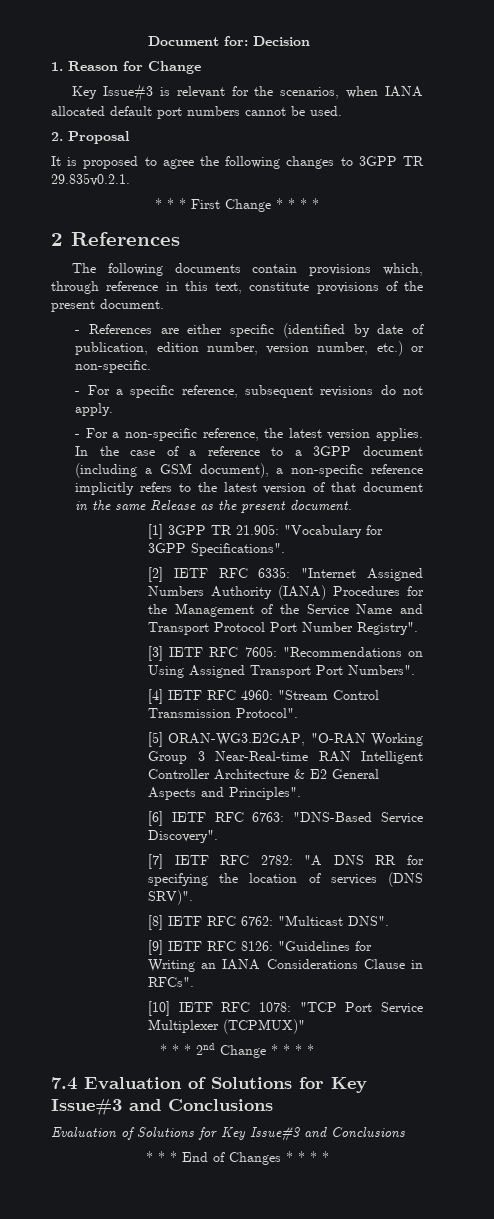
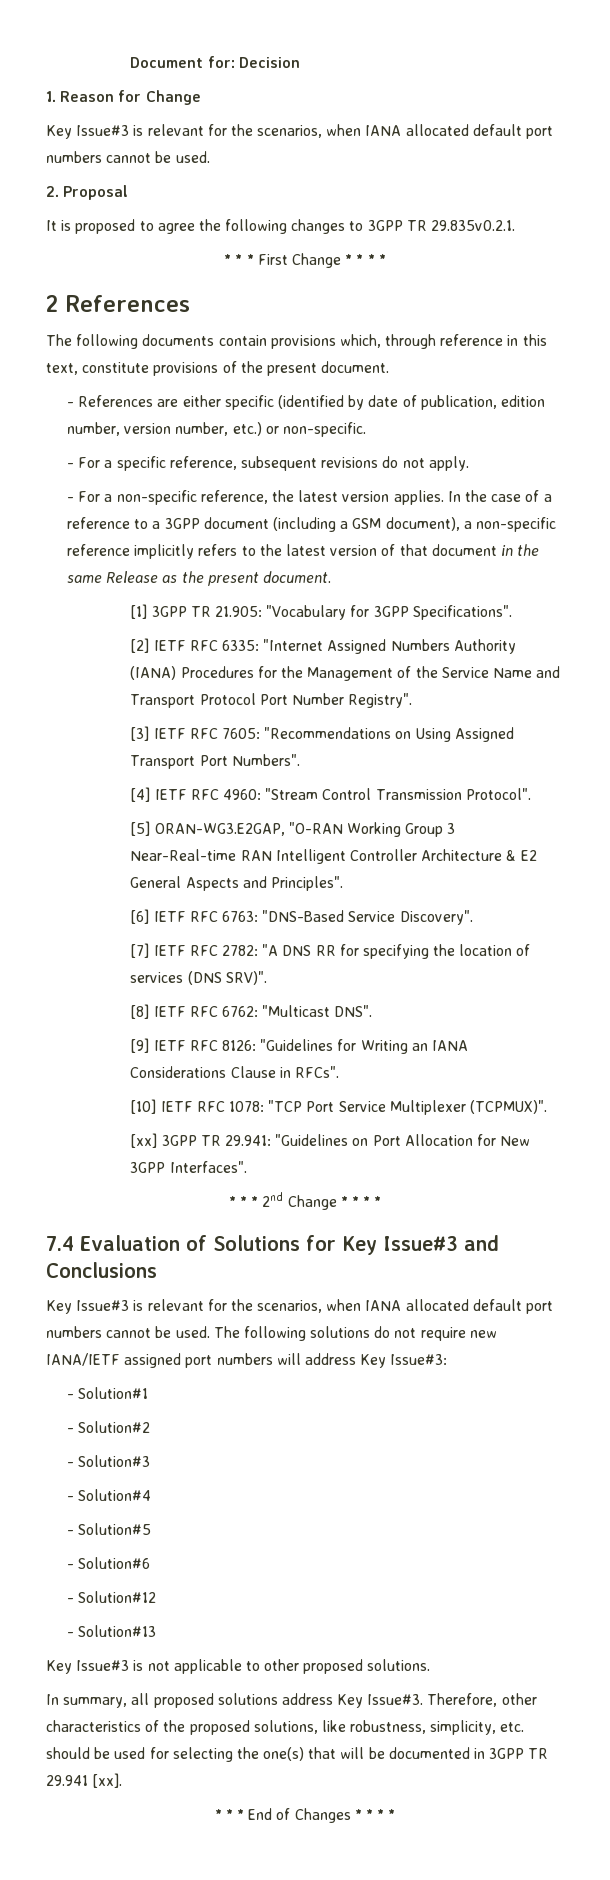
[223,1019,306,1034] (TCPMUX)" -> [469,1100,547,1114] [130,1133,531,1148] [130,1161,247,1173] (TCPMUX)". // [xx] 3GPP TR 29.941: "Guidelines on Port Allocation for New 3GPP Interfaces".
[51,1127,405,1141] Evaluation of Solutions for Key Issue#3 and Conclusions -> [46,1299,554,1314] [46,1326,497,1341] [46,1353,448,1368] [67,1387,149,1399] [67,1421,151,1433] [67,1455,151,1467] [67,1489,152,1501] [67,1523,152,1535] [67,1557,151,1569] [67,1591,157,1603] [67,1625,157,1637] [46,1659,431,1674] [46,1693,537,1708] [46,1720,525,1735] [46,1747,549,1762] [46,1773,123,1788] Key Issue#3 is relevant for the scenarios, when IANA allocated default port numbers cannot be used. The following solutions do not require new IANA/IETF assigned port numbers will address Key Issue#3: // - Solution#1 // - Solution#2 // - Solution#3 // - Solution#4 // - Solution#5 // - Solution#6 // - Solution#12 // - Solution#13 // Key Issue#3 is not applicable to other proposed solutions. // In summary, all proposed solutions address Key Issue#3. Therefore, other characteristics of the proposed solutions, like robustness, simplicity, etc. should be used for selecting the one(s) that will be documented in 3GPP TR 29.941 [xx].

